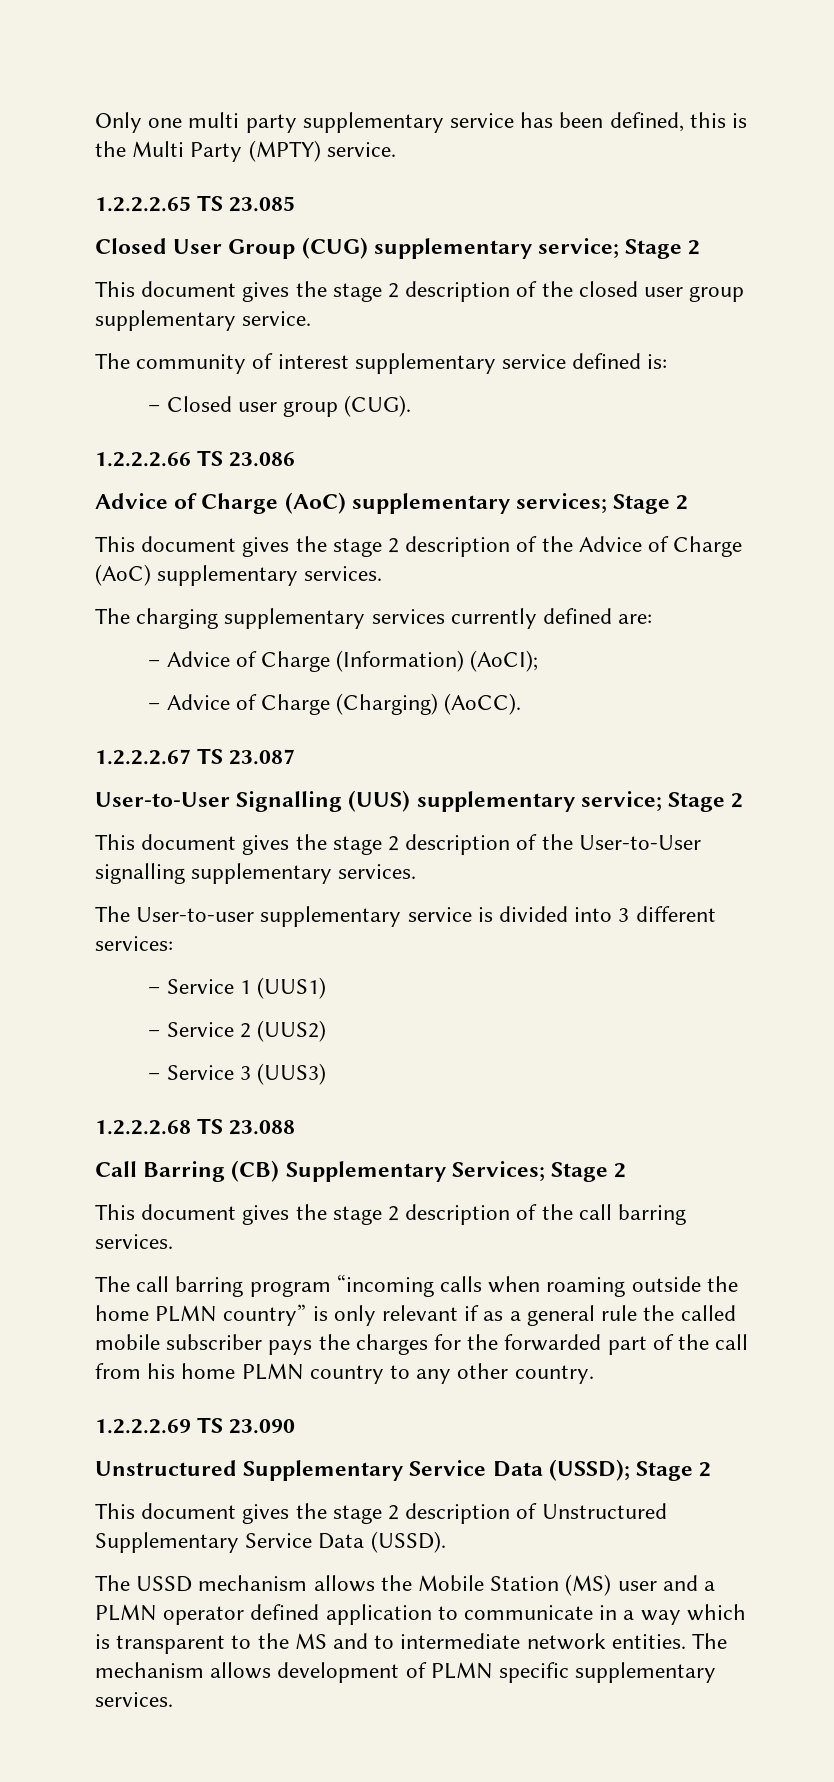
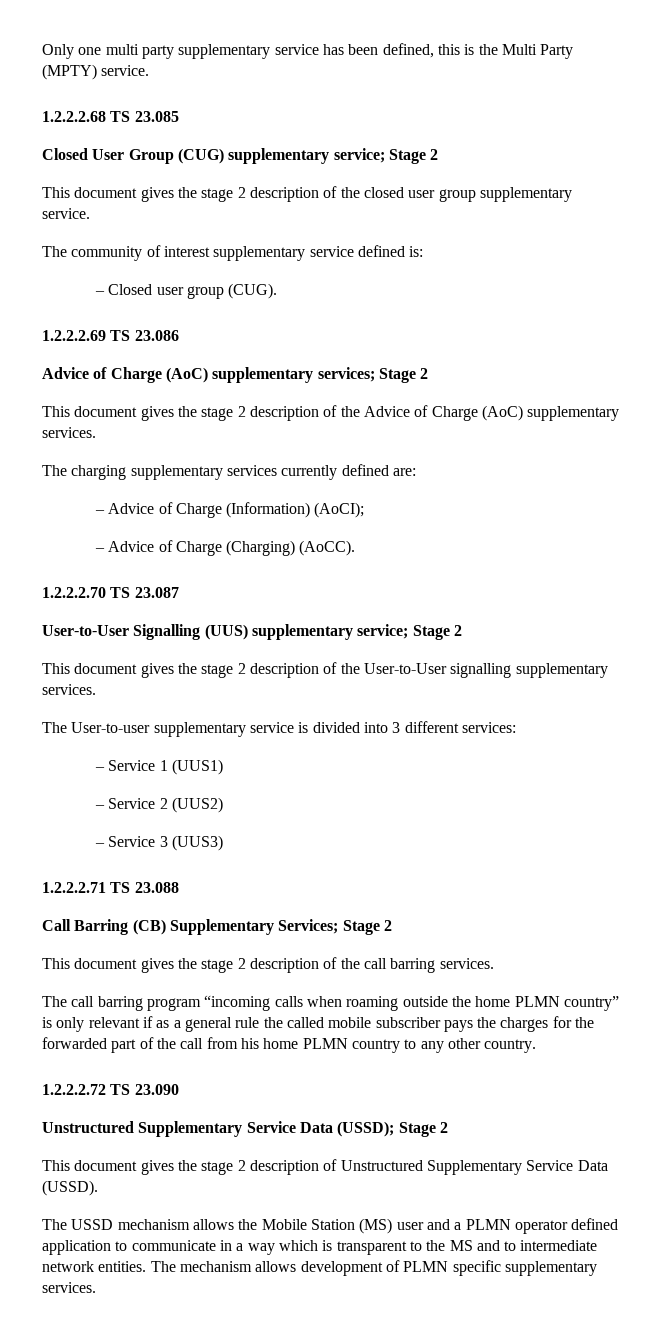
[95,196,191,212] 1.2.2.2.65 -> [42,111,106,122] 1.2.2.2.68
[95,452,191,467] 1.2.2.2.66 -> [42,330,106,341] 1.2.2.2.69
[95,749,191,765] 1.2.2.2.67 -> [42,587,106,598] 1.2.2.2.70
[95,1120,191,1135] 1.2.2.2.68 -> [42,882,106,893] 1.2.2.2.71
[95,1419,191,1434] 1.2.2.2.69 -> [42,1084,106,1095] 1.2.2.2.72

